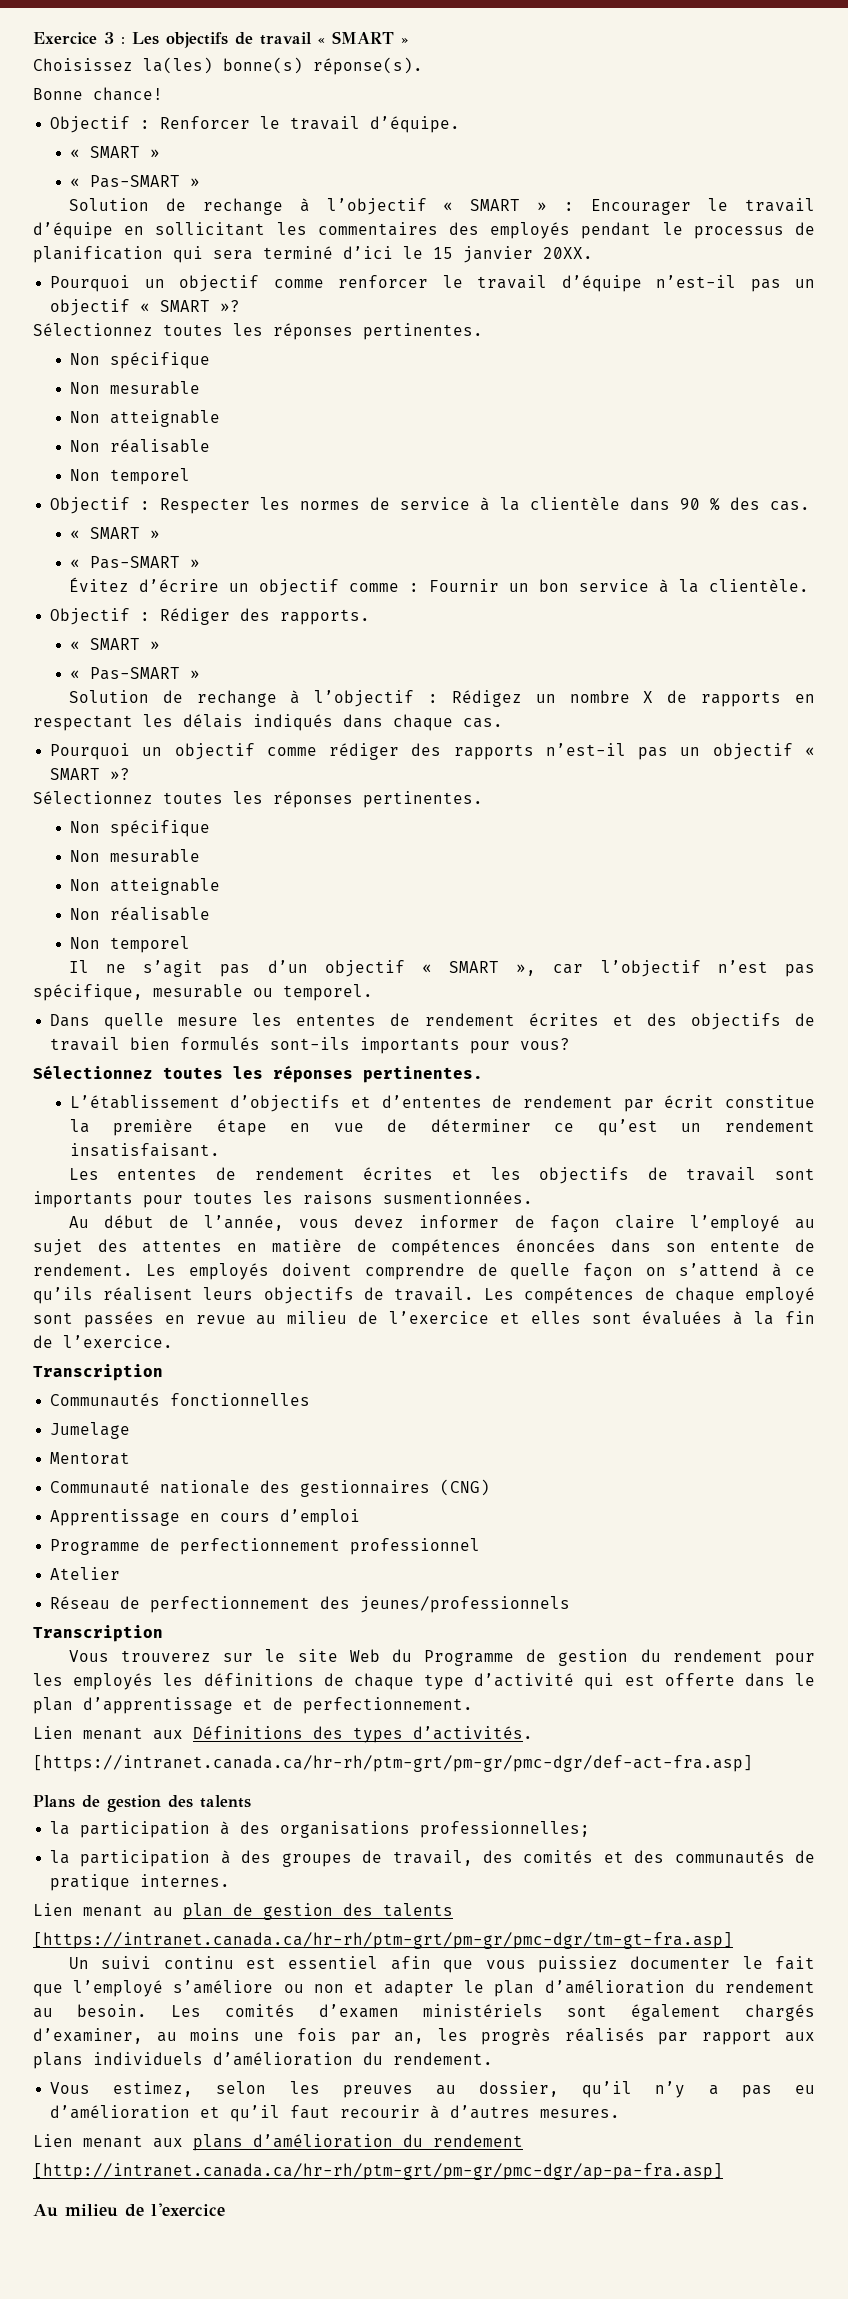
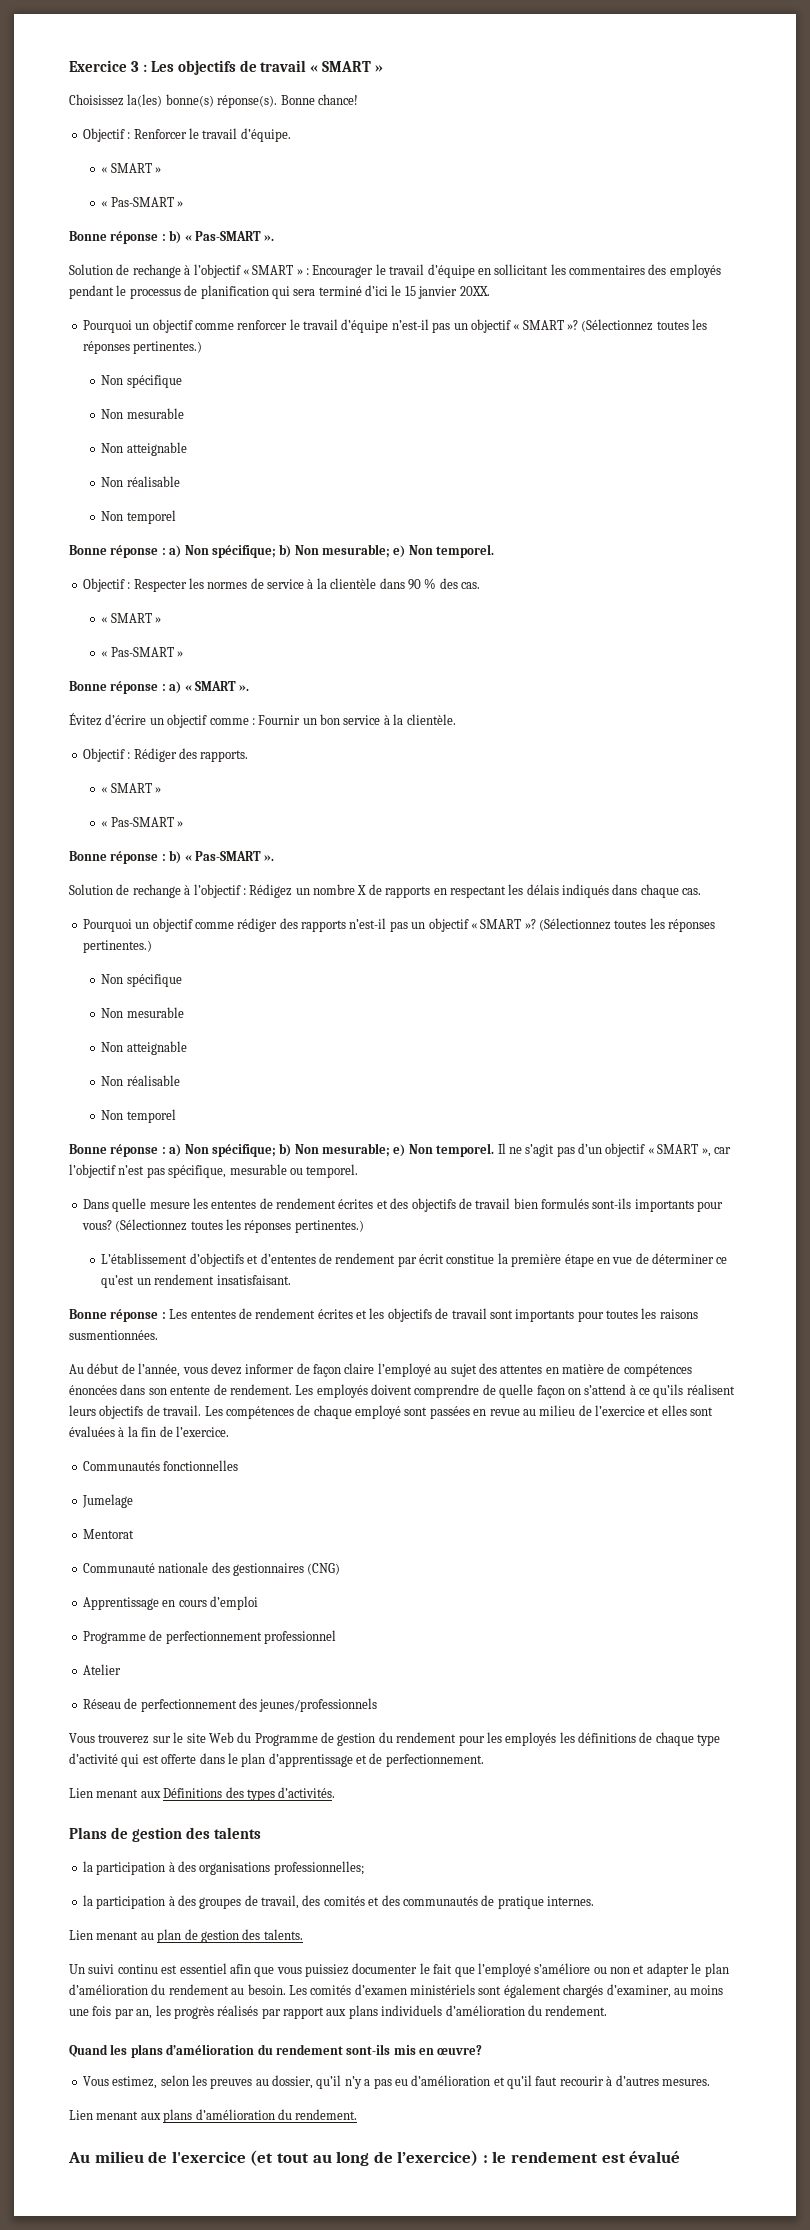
(423, 66) // -> (278, 101) none
(200, 182) none -> [69,230,275,244] // Bonne réponse : b) « Pas-SMART ».
[33,323,483,340] // Sélectionnez toutes les réponses pertinentes. -> [581,319,708,332] [82,341,203,354] (Sélectionnez toutes les réponses pertinentes.)
(190, 476) none -> [69,544,495,558] // Bonne réponse : a) Non spécifique; b) Non mesurable; e) Non temporel.
(200, 563) none -> [69,681,250,694] // Bonne réponse : a) « SMART ».
(200, 674) none -> [69,850,275,864] // Bonne réponse : b) « Pas-SMART ».
[33,791,483,808] // Sélectionnez toutes les réponses pertinentes. -> [539,918,716,932] [82,940,152,953] (Sélectionnez toutes les réponses pertinentes.)
(190, 944) none -> [69,1143,495,1157] Bonne réponse : a) Non spécifique; b) Non mesurable; e) Non temporel.
[33,1065,483,1083] // Sélectionnez toutes les réponses pertinentes. -> [115,1219,364,1233] (Sélectionnez toutes les réponses pertinentes.)
(220, 1150) none -> [69,1309,166,1322] Bonne réponse :
[33,1364,163,1381] // Transcription -> (229, 1431) none
[33,1625,163,1642] // Transcription -> (378, 1705) none
[33,1755,753,1772] // [https://intranet.canada.ca/hr-rh/ptm-grt/pm-gr/pmc-dgr/def-act-fra.asp] -> (336, 1792) none
[383,1903,453,1917] [33,1932,733,1949] talents // [https://intranet.canada.ca/hr-rh/ptm-grt/pm-gr/pmc-dgr/tm-gt-fra.asp] -> [263,1929,303,1940] talents.
(493, 2058) none -> [69,2044,483,2058] // Quand les plans d’amélioration du rendement sont-ils mis en œuvre?
[433,2134,523,2147] [33,2163,723,2180] rendement // [http://intranet.canada.ca/hr-rh/ptm-grt/pm-gr/pmc-dgr/ap-pa-fra.asp] -> [295,2109,358,2120] rendement.
(225, 2209) none -> [250,2150,681,2166] (et tout au long de l’exercice) : le rendement est évalué

